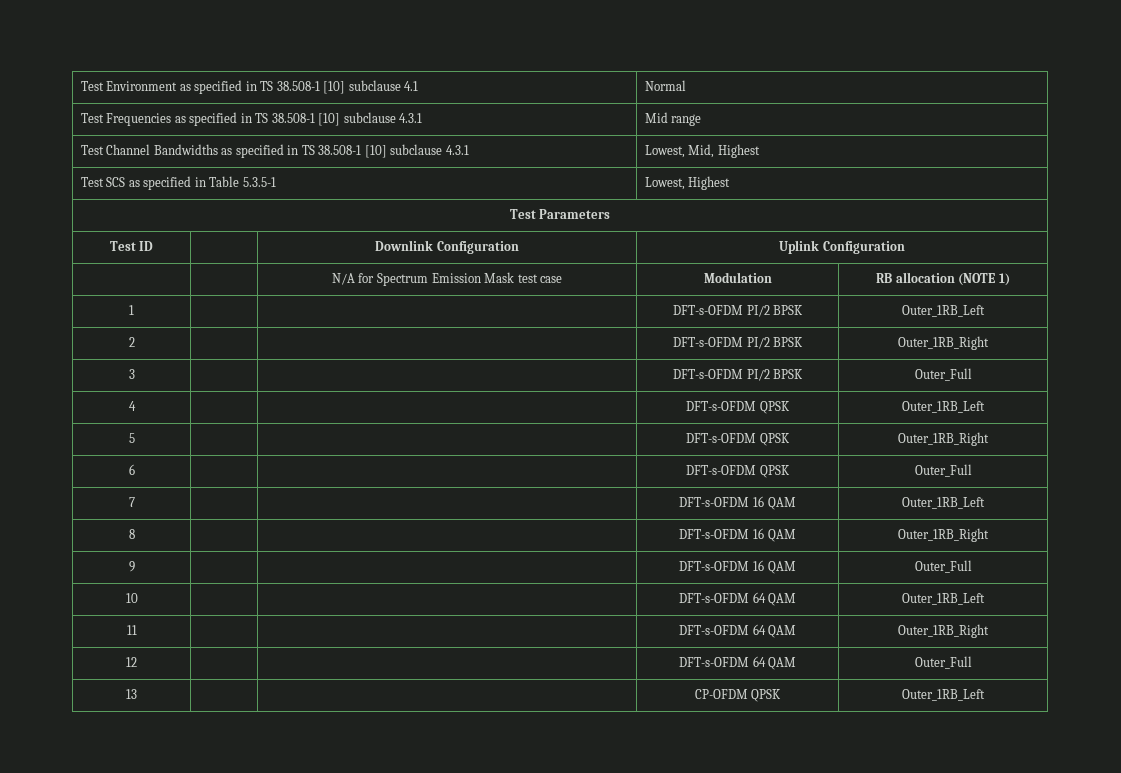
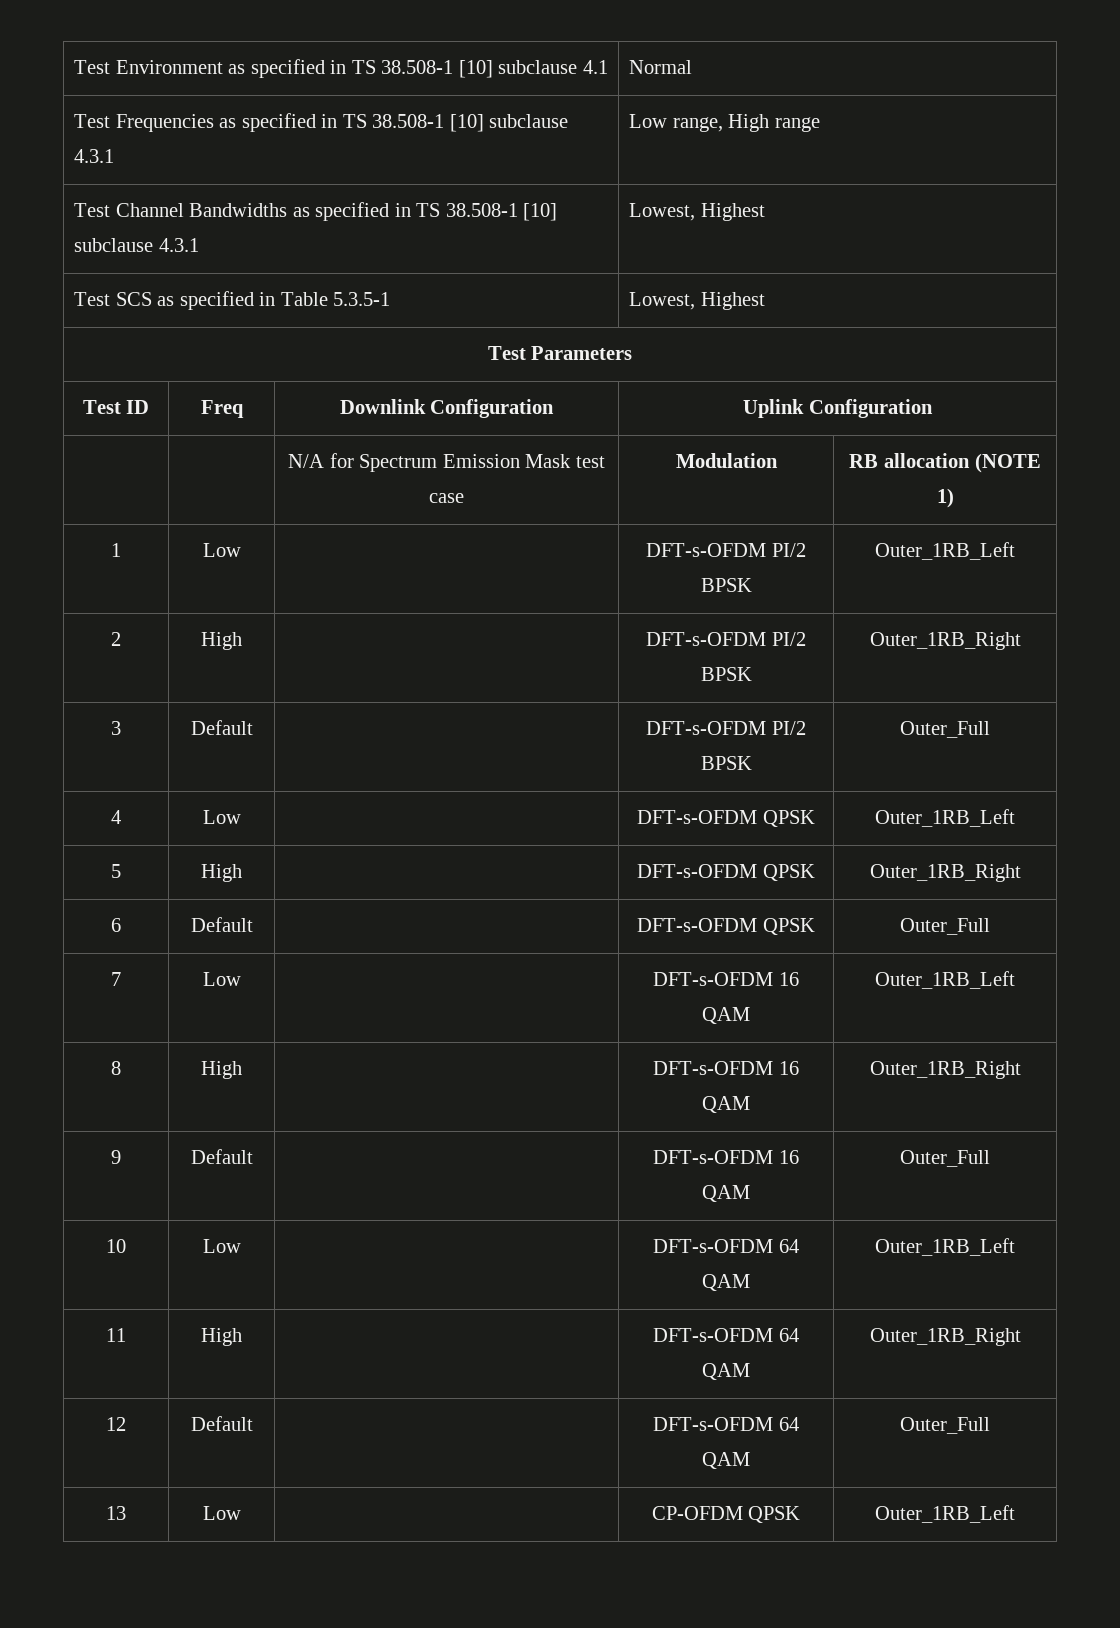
[644,112,668,123] Mid -> [629,114,770,132] Low range, High
[688,144,715,158] Mid, -> (696, 212) none
(154, 246) none -> [200,400,244,418] Freq
(134, 310) none -> [202,543,241,557] Low
(135, 342) none -> [201,632,242,650] High
(135, 374) none -> [190,720,253,735] Default
(136, 406) none -> [202,810,241,824] Low
(135, 438) none -> [201,864,242,882] High
(135, 469) none -> [190,917,253,932] Default
(135, 502) none -> [202,972,241,986] Low
(135, 534) none -> [201,1061,242,1079] High
(135, 566) none -> [190,1149,253,1164] Default
(138, 598) none -> [202,1239,241,1253] Low
(137, 630) none -> [201,1328,242,1346] High
(137, 662) none -> [190,1416,253,1431] Default
(137, 694) none -> [202,1506,241,1520] Low

